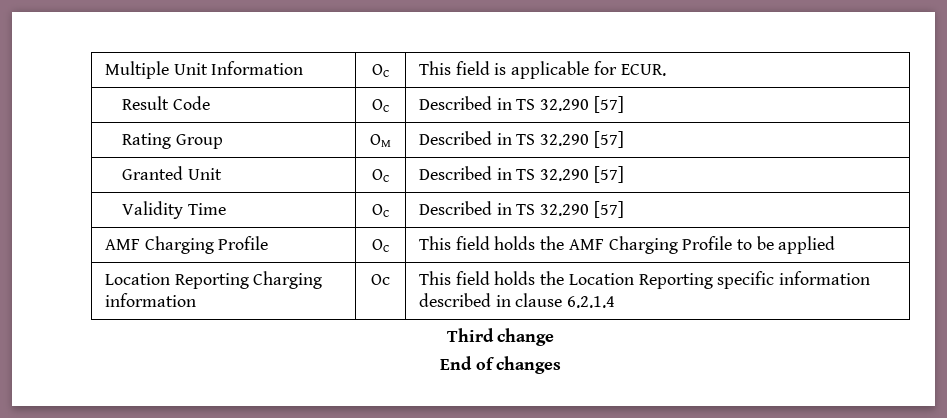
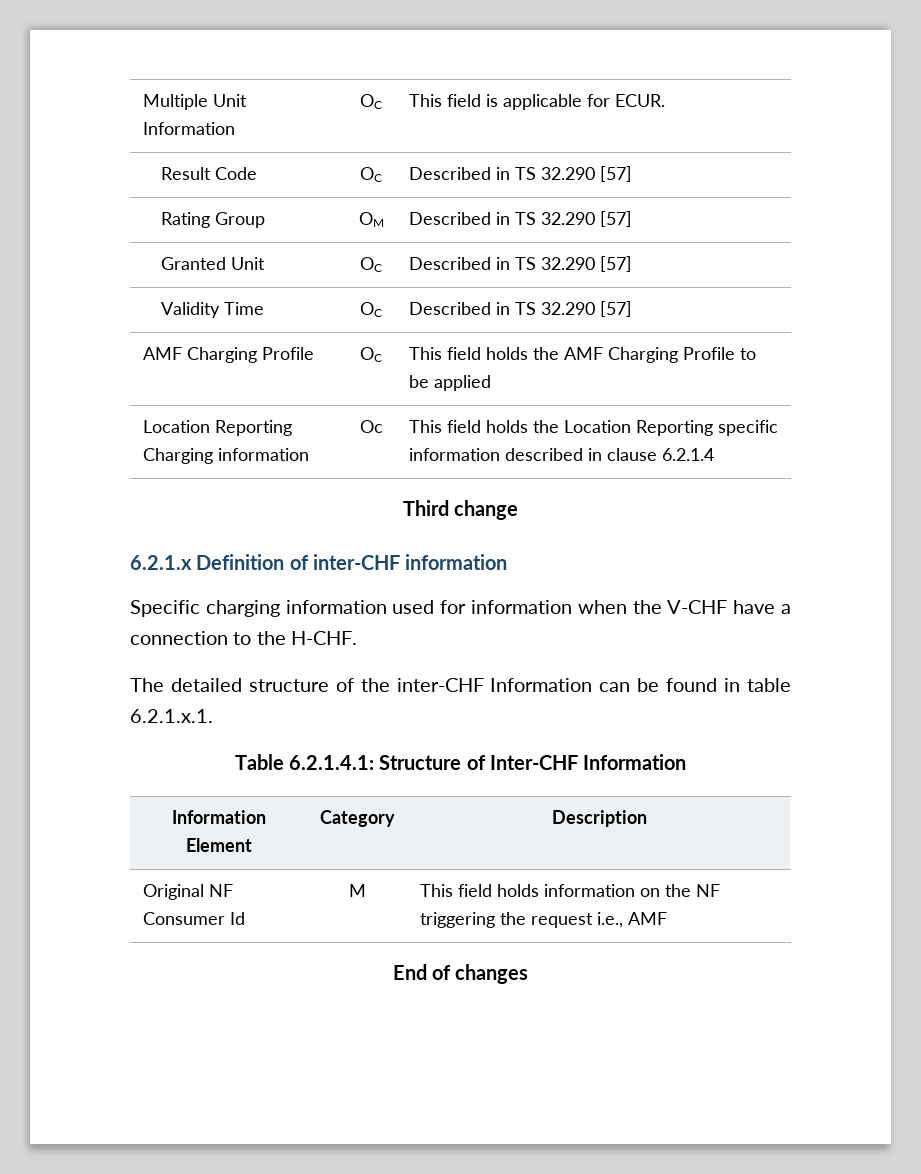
(555, 337) none -> [130,554,508,570] [130,600,791,617] [130,631,357,645] [130,678,791,692] [130,709,213,723] [234,754,687,770] [171,810,266,824] [185,838,252,852] [319,810,395,827] [551,810,647,827] [142,884,233,900] [142,912,245,925] [348,884,366,897] [419,884,720,897] [419,912,667,928] // 6.2.1.x Definition of inter-CHF information // Specific charging information used for information when the V-CHF have a connection to the H-CHF. // The detailed structure of the inter-CHF Information can be found in table 6.2.1.x.1. // Table 6.2.1.4.1: Structure of Inter-CHF Information // Information Element | Category | Description // Original NF Consumer Id | M | This field holds information on the NF triggering the request i.e., AMF

